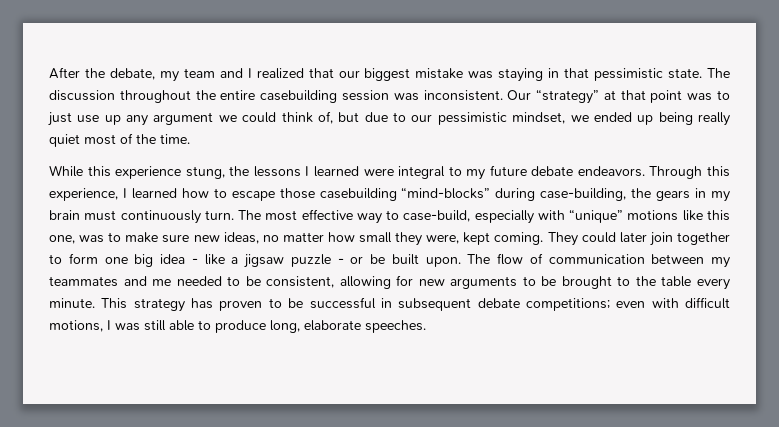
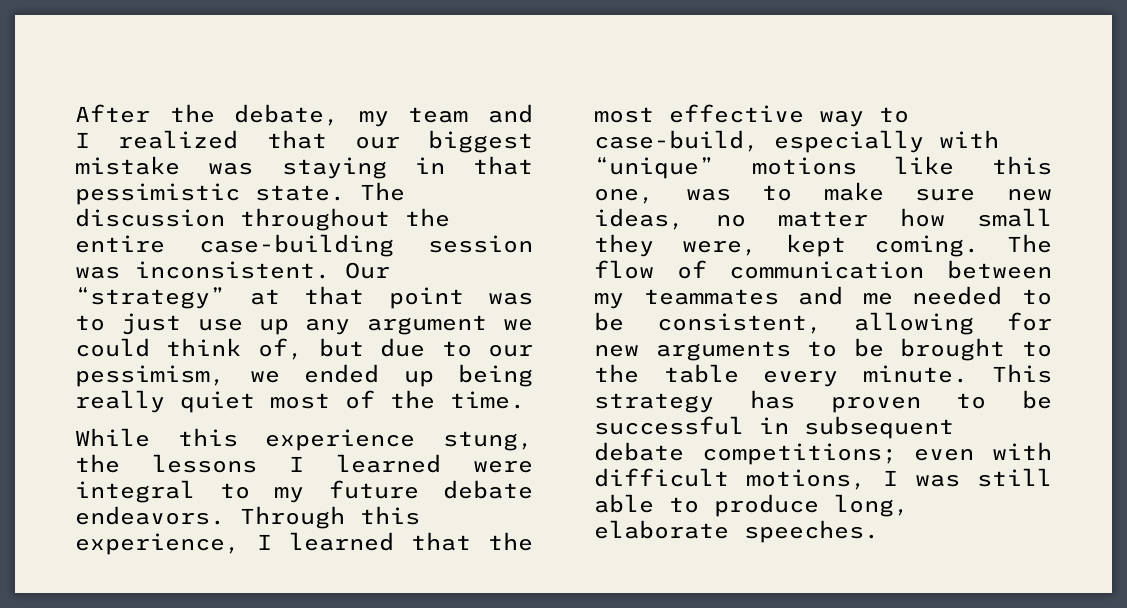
[260,90,338,103] casebuilding -> [199,234,394,257] case-building
[437,112,566,125] pessimistic mindset, -> [75,365,225,387] pessimism,
[181,187,731,202] [49,210,262,224] how to escape those casebuilding “mind-blocks” during case-building, the gears in my brain must continuously turn. The -> [411,532,533,551] that the
[547,232,730,246] [49,253,461,268] They could later join together to form one big idea - like a jigsaw puzzle - or be built upon. -> (979, 246) none

